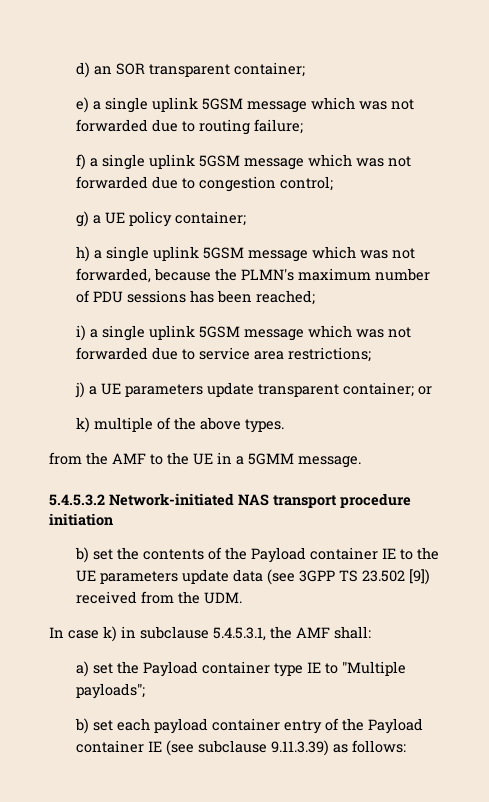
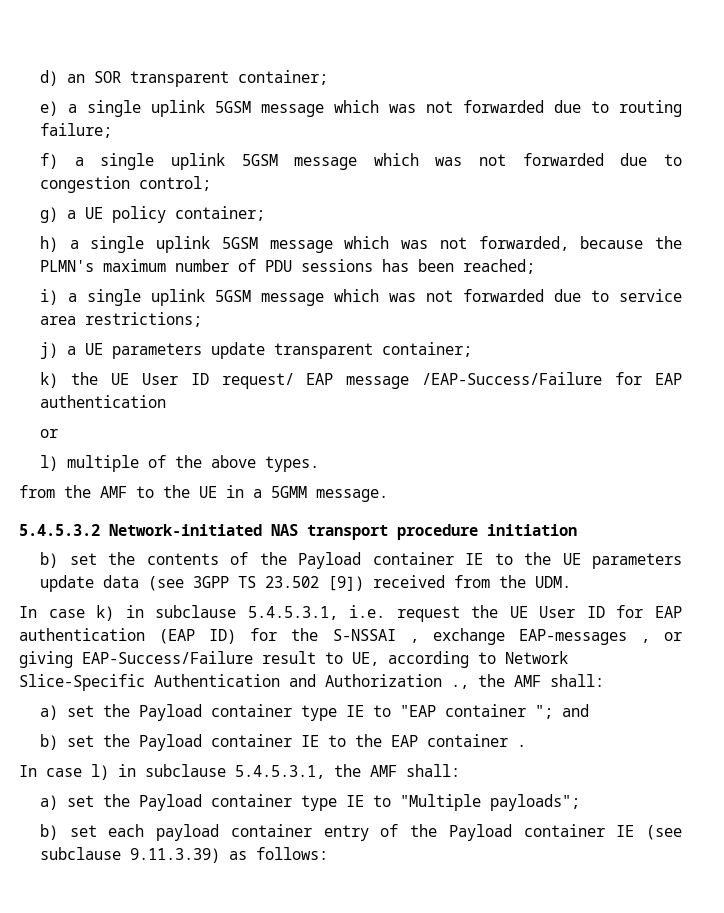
(414, 389) none -> [40,372,682,389] [40,395,167,408] // k) the UE User ID request/ EAP message /EAP-Success/Failure for EAP authentication //
[75,417,90,433] k) -> [40,455,59,471] l)
(266, 634) none -> [349,605,683,622] [19,628,683,645] [19,651,568,668] [19,674,604,691] [40,704,590,721] [40,734,527,751] [19,764,325,780] i.e. request the UE User ID for EAP authentication (EAP ID) for the S-NSSAI , exchange EAP-messages , or giving EAP-Success/Failure result to UE, according to Network Slice-Specific Authentication and Authorization ., the AMF shall: // a) set the Payload container type IE to "EAP container "; and // b) set the Payload container IE to the EAP container . // In case l) in subclause 5.4.5.3.1,

